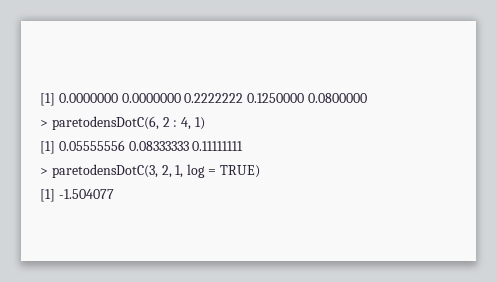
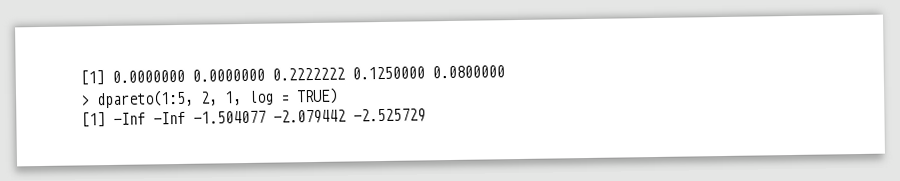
[51,116,205,130] [40,140,244,154] [40,164,158,178] paretodensDotC(6, 2 : 4, 1) // [1] 0.05555556 0.08333333 0.11111111 // > paretodensDotC(3, -> [96,89,194,109] dpareto(1:5,
[58,189,114,199] -1.504077 -> [113,108,426,125] -Inf -Inf -1.504077 -2.079442 -2.525729

